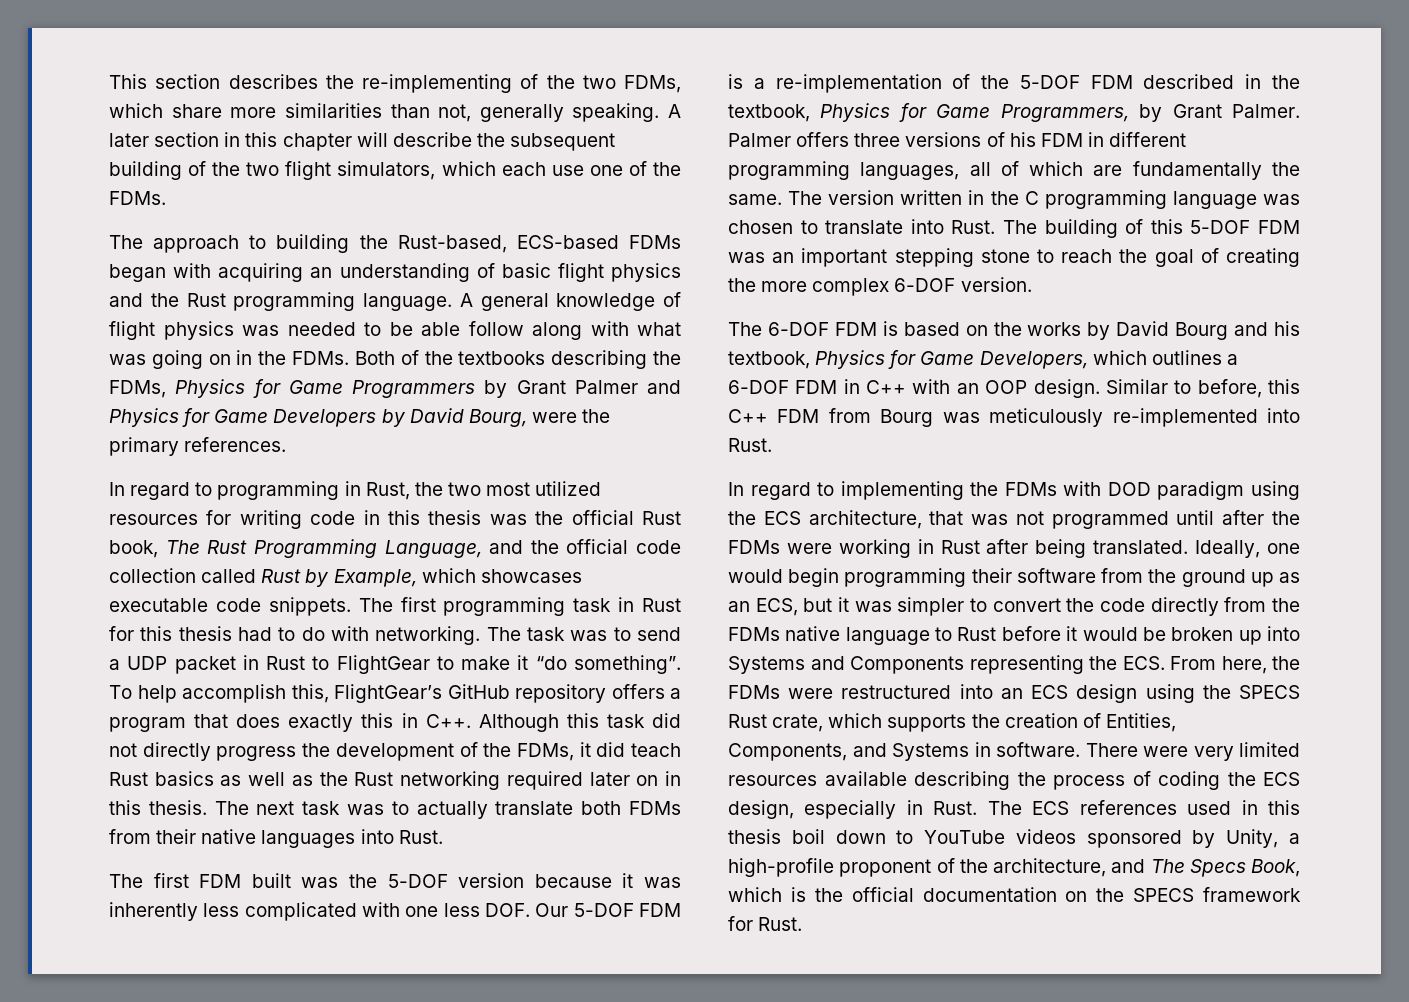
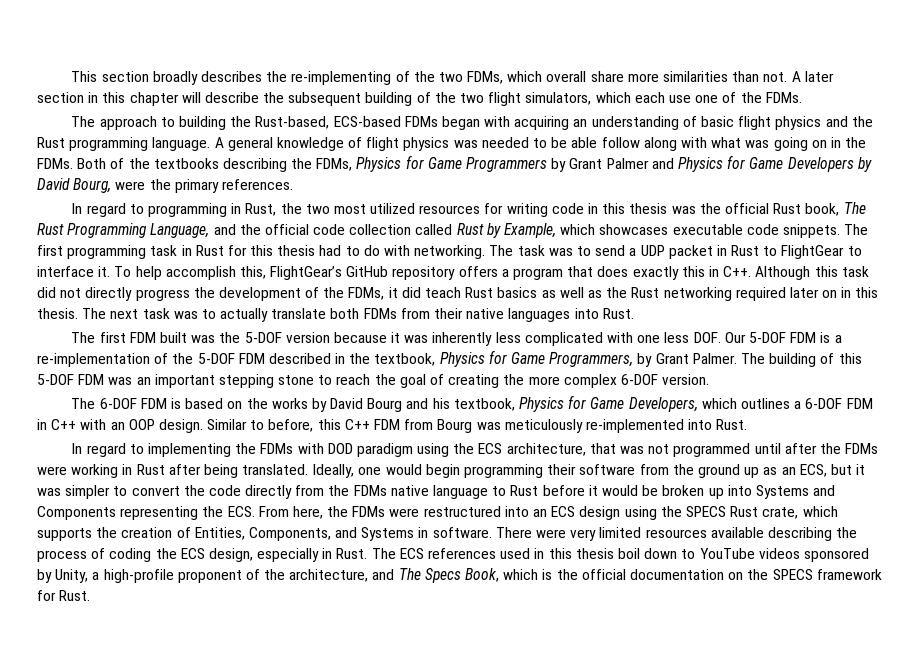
(221, 81) none -> [152,71,198,85] broadly
(163, 110) none -> [546,71,587,82] overall
[438,103,660,122] not, generally speaking. -> [763,72,788,82] not.
[461,655,681,674] make it “do something”. -> [37,266,111,277] interface it.
[728,132,1187,147] [728,161,1300,180] [728,190,1300,209] [728,219,996,234] Palmer offers three versions of his FDM in different programming languages, all of which are fundamentally the same. The version written in the C programming language was chosen to translate into Rust. -> (737, 358) none

